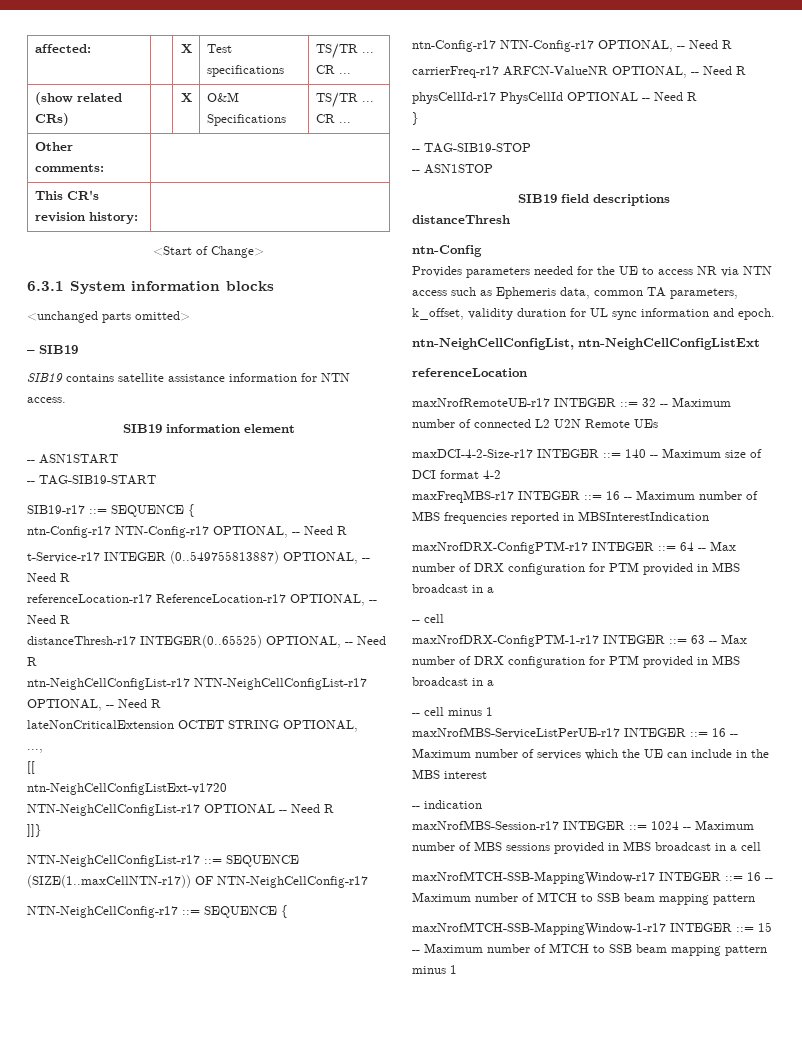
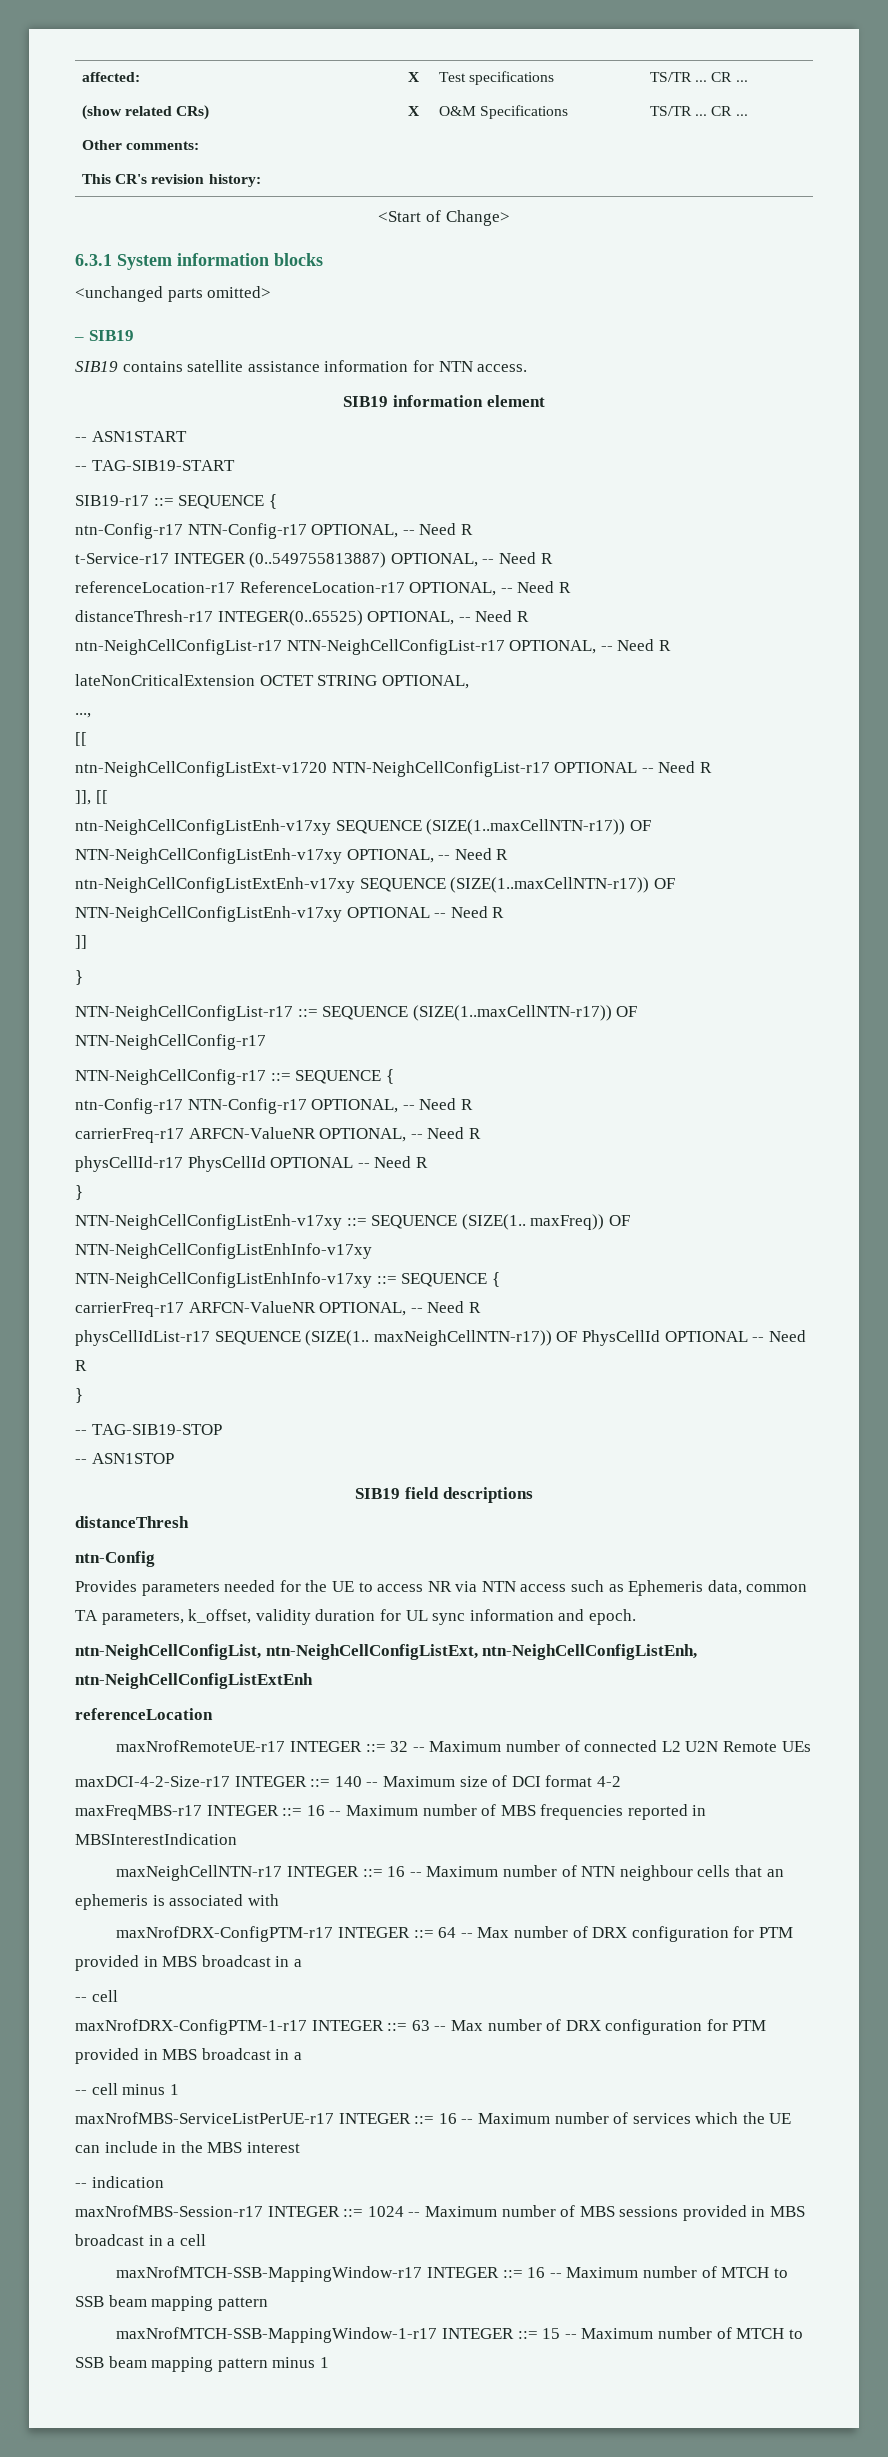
[27,824,42,837] ]]} -> [75,790,108,805] [75,819,651,835] [75,848,509,864] [75,877,675,893] [75,906,505,922] [75,935,87,949] [75,970,83,985] ]], [[ // ntn-NeighCellConfigListEnh-v17xy SEQUENCE (SIZE(1..maxCellNTN-r17)) OF NTN-NeighCellConfigListEnh-v17xy OPTIONAL, -- Need R // ntn-NeighCellConfigListExtEnh-v17xy SEQUENCE (SIZE(1..maxCellNTN-r17)) OF NTN-NeighCellConfigListEnh-v17xy OPTIONAL -- Need R // ]] // }
(419, 118) none -> [75,1214,630,1230] [75,1243,372,1259] [75,1272,500,1288] [75,1301,481,1317] [75,1330,806,1346] [75,1360,87,1371] [75,1388,83,1403] // NTN-NeighCellConfigListEnh-v17xy ::= SEQUENCE (SIZE(1.. maxFreq)) OF NTN-NeighCellConfigListEnhInfo-v17xy // NTN-NeighCellConfigListEnhInfo-v17xy ::= SEQUENCE { // carrierFreq-r17 ARFCN-ValueNR OPTIONAL, -- Need R // physCellIdList-r17 SEQUENCE (SIZE(1.. maxNeighCellNTN-r17)) OF PhysCellId OPTIONAL -- Need R // }
[578,338,760,350] ntn-NeighCellConfigListExt -> [265,1644,698,1660] [75,1673,313,1689] ntn-NeighCellConfigListExt, ntn-NeighCellConfigListEnh, ntn-NeighCellConfigListExtEnh
(709, 516) none -> [116,1865,784,1881] [75,1894,279,1910] // maxNeighCellNTN-r17 INTEGER ::= 16 -- Maximum number of NTN neighbour cells that an ephemeris is associated with

